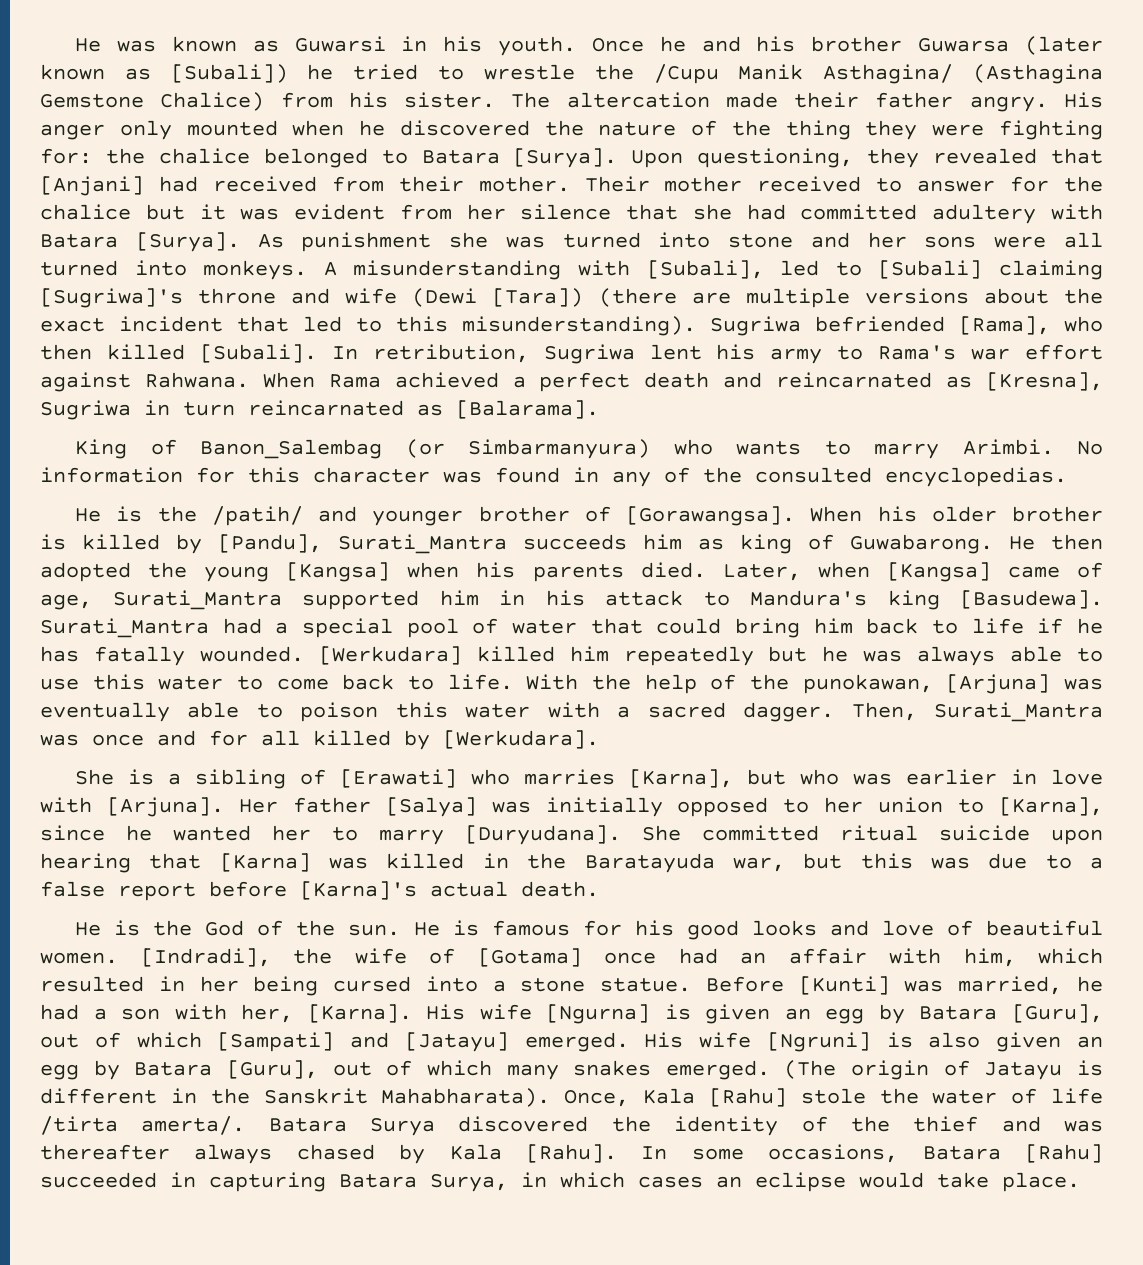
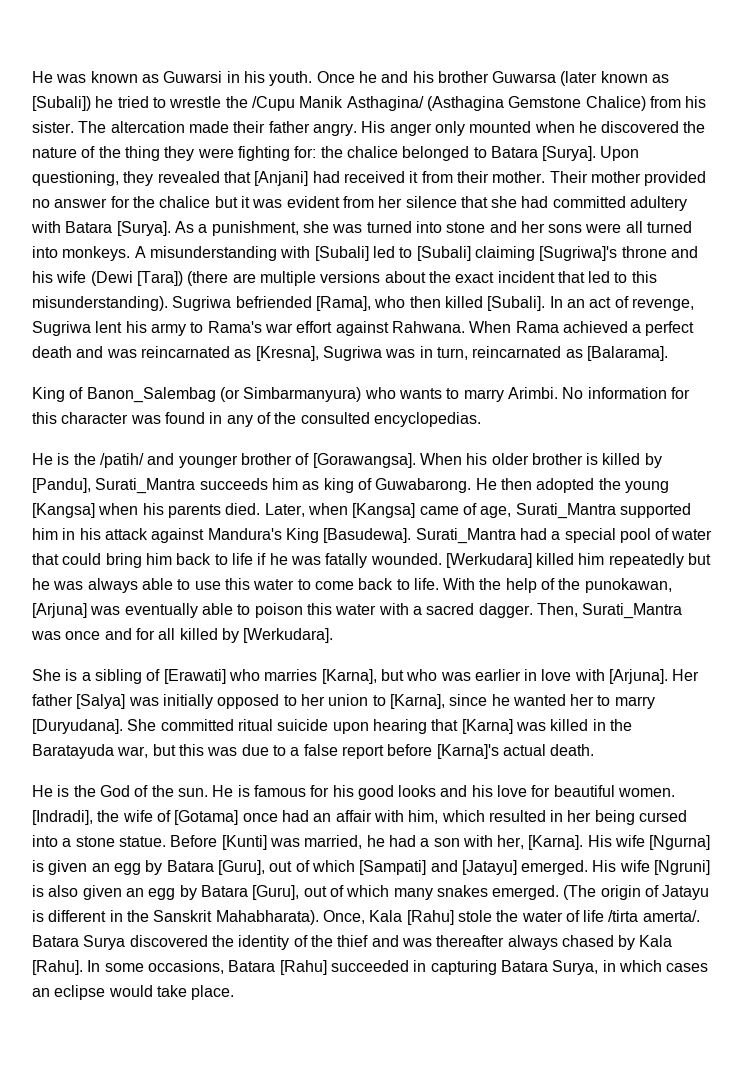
(317, 184) none -> [409,171,419,183] it
[757,176,903,192] received to -> [644,171,707,186] [32,199,50,208] provided no
[301,232,432,252] punishment -> [198,221,299,236] a punishment,
[646,260,764,279] [Subali], -> [314,246,369,261] [Subali]
(331, 296) none -> [32,271,53,283] his
[372,344,529,363] retribution, -> [566,296,694,311] an act of revenge,
(763, 380) none -> [106,349,137,358] was
[144,400,235,416] in turn -> [385,346,468,360] was in turn,
[703,590,940,610] to Mandura's king -> [151,528,319,543] against Mandura's King
[40,646,79,662] has -> [290,556,321,565] was
[881,920,973,936] love of -> [471,785,551,797] his love for

